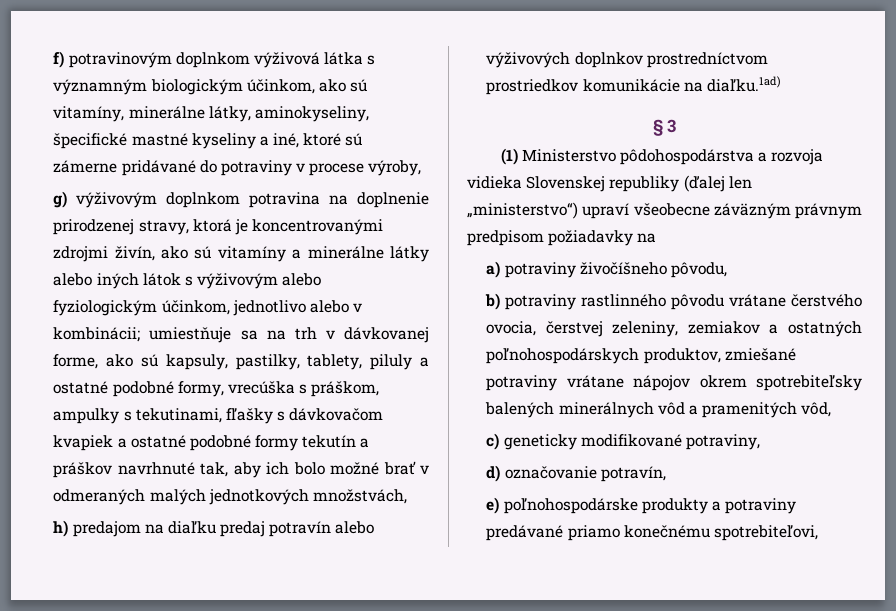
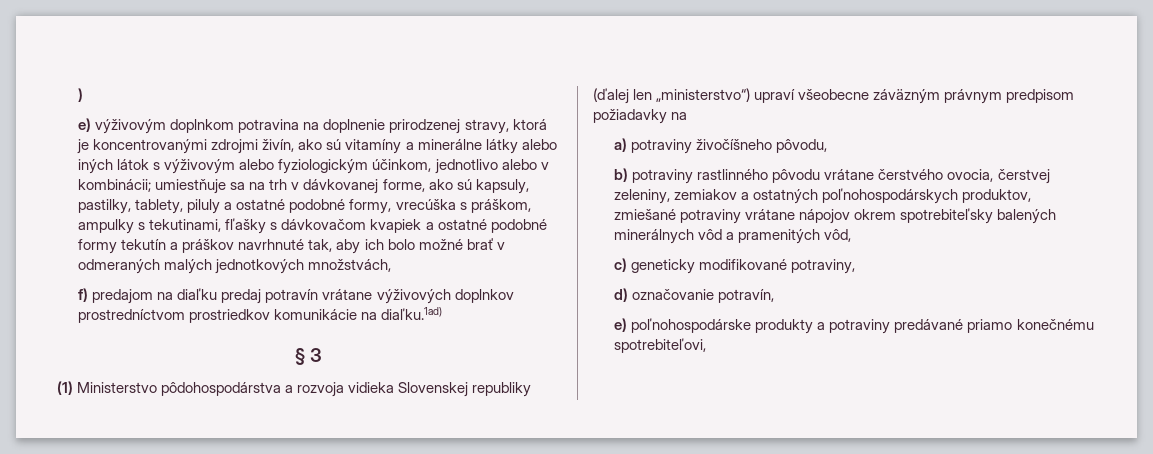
[53,51,376,68] [53,79,368,95] [53,106,369,122] [53,133,363,149] [53,160,422,176] [53,191,68,208] f) potravinovým doplnkom výživová látka s významným biologickým účinkom, ako sú vitamíny, minerálne látky, aminokyseliny, špecifické mastné kyseliny a iné, ktoré sú zámerne pridávané do potraviny v procese výroby, // g) -> [78,88,84,102] [78,118,92,132] ) // e)
[53,520,69,537] h) -> [78,288,89,302] f)
[335,521,375,534] alebo -> [322,289,373,300] vrátane

